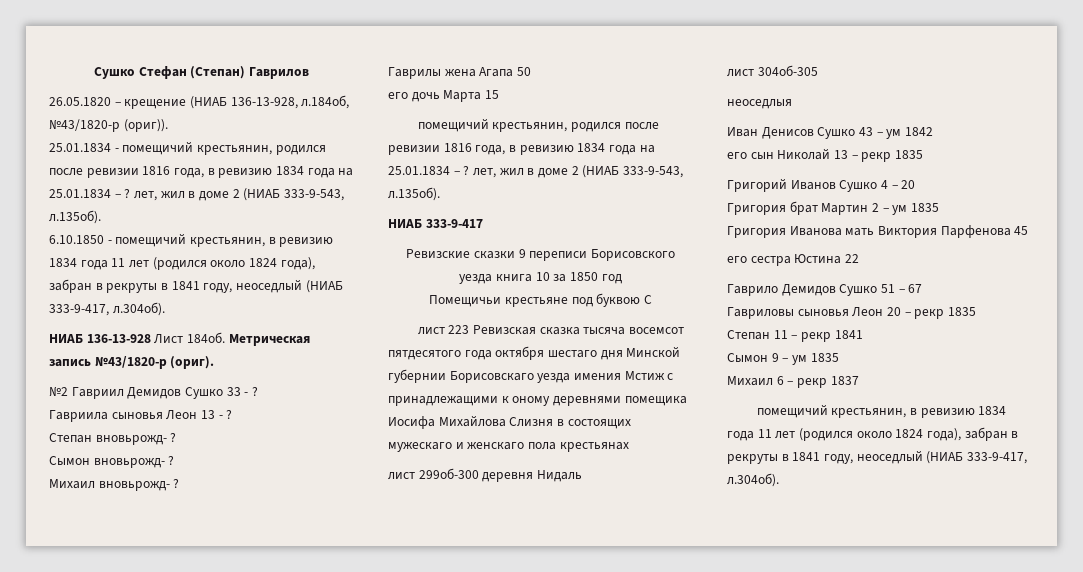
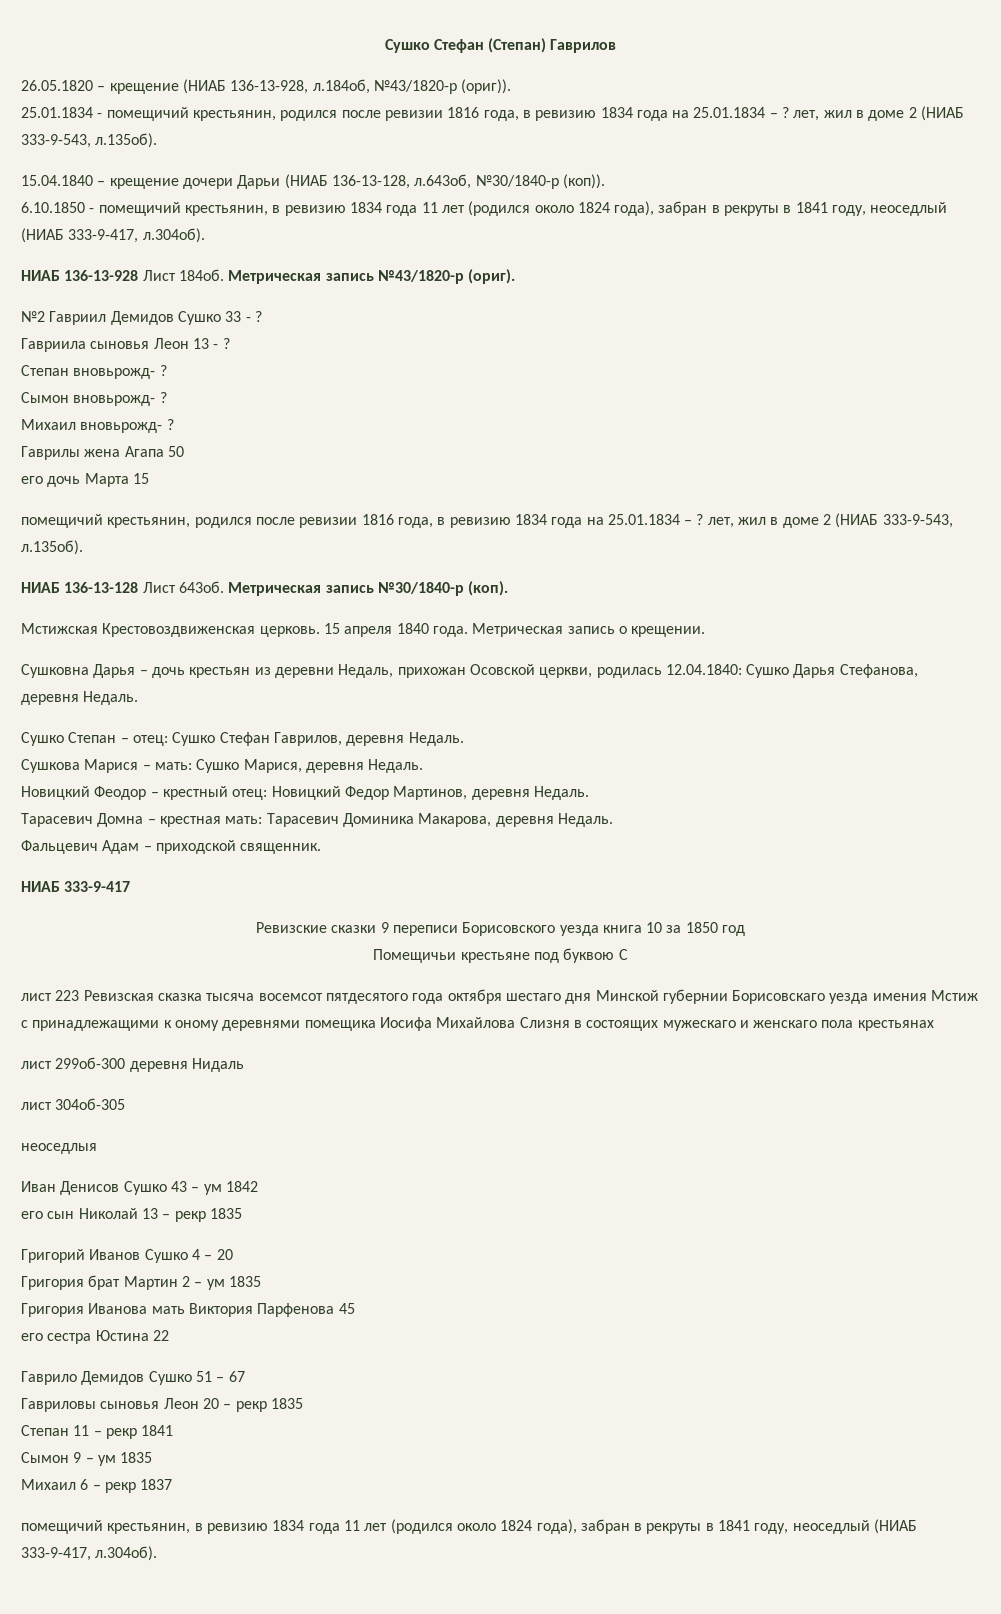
(101, 217) none -> [21,174,605,189] // 15.04.1840 – крещение дочери Дарьи (НИАБ 136-13-128, л.643об, №30/1840-р (коп)).
(440, 194) none -> [21,581,509,596] [21,623,706,637] [21,664,918,678] [21,691,139,705] [21,732,464,746] [21,759,424,773] [21,786,589,800] [21,813,613,827] [21,840,322,854] // НИАБ 136-13-128 Лист 643об. Метрическая запись №30/1840-р (коп). // Мстижская Крестовоздвиженская церковь. 15 апреля 1840 года. Метрическая запись о крещении. // Сушковна Дарья – дочь крестьян из деревни Недаль, прихожан Осовской церкви, родилась 12.04.1840: Сушко Дарья Стефанова, деревня Недаль. // Сушко Степан – отец: Сушко Стефан Гаврилов, деревня Недаль. // Сушкова Марися – мать: Сушко Марися, деревня Недаль. // Новицкий Феодор – крестный отец: Новицкий Федор Мартинов, деревня Недаль. // Тарасевич Домна – крестная мать: Тарасевич Доминика Макарова, деревня Недаль. // Фальцевич Адам – приходской священник.

